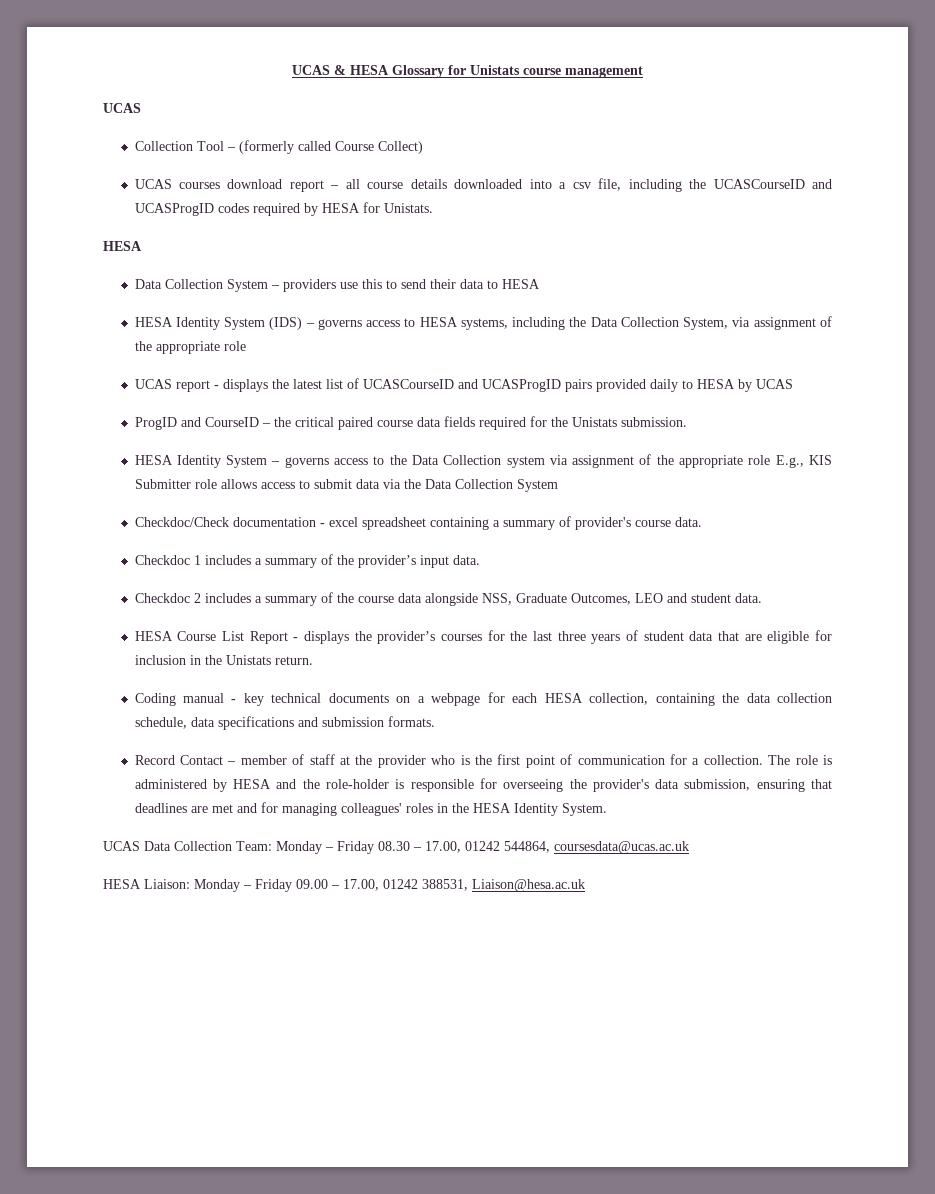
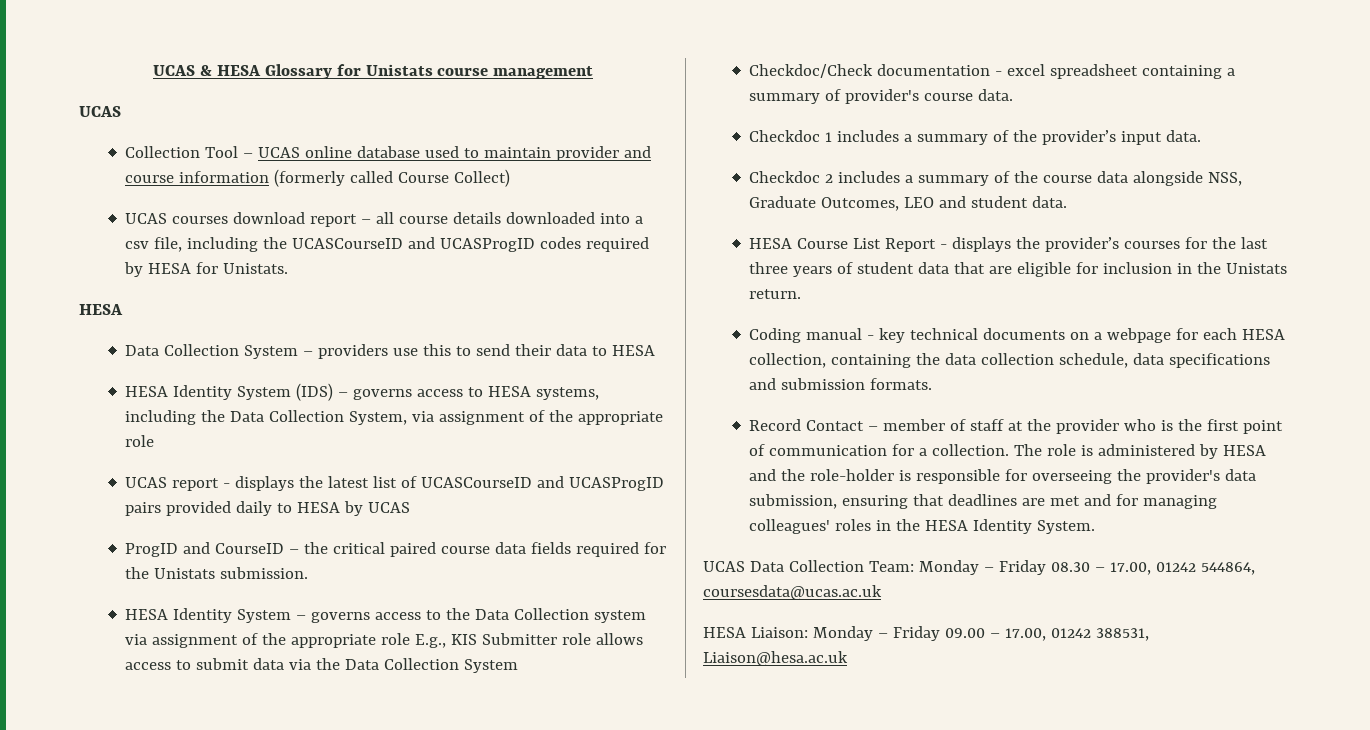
(236, 149) none -> [258,146,652,161] [125,171,270,183] UCAS online database used to maintain provider and course information

